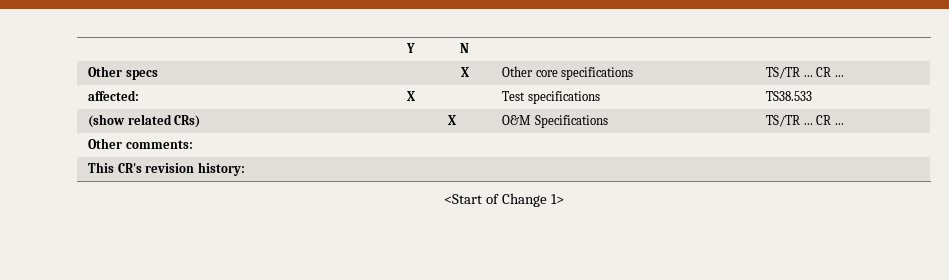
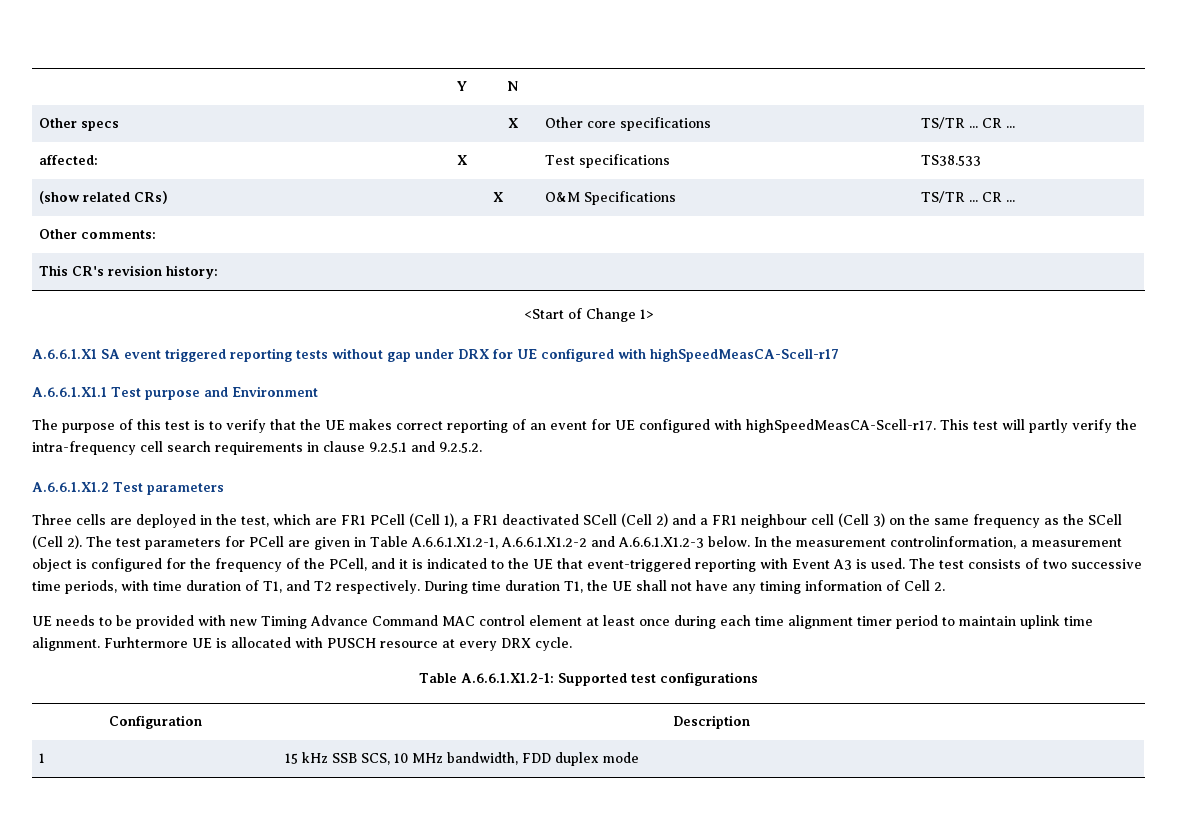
(564, 199) none -> [32,348,839,362] [32,386,318,400] [32,419,1137,433] [32,441,482,455] [32,482,224,495] [32,513,1122,528] [32,535,1122,550] [32,558,1142,572] [32,580,945,594] [32,615,1093,629] [32,637,572,651] [419,672,758,686] [109,715,202,729] [673,715,750,729] [38,753,45,763] [284,752,639,766] // A.6.6.1.X1 SA event triggered reporting tests without gap under DRX for UE configured with highSpeedMeasCA-Scell-r17 // A.6.6.1.X1.1 Test purpose and Environment // The purpose of this test is to verify that the UE makes correct reporting of an event for UE configured with highSpeedMeasCA-Scell-r17. This test will partly verify the intra-frequency cell search requirements in clause 9.2.5.1 and 9.2.5.2. // A.6.6.1.X1.2 Test parameters // Three cells are deployed in the test, which are FR1 PCell (Cell 1), a FR1 deactivated SCell (Cell 2) and a FR1 neighbour cell (Cell 3) on the same frequency as the SCell (Cell 2). The test parameters for PCell are given in Table A.6.6.1.X1.2-1, A.6.6.1.X1.2-2 and A.6.6.1.X1.2-3 below. In the measurement controlinformation, a measurement object is configured for the frequency of the PCell, and it is indicated to the UE that event-triggered reporting with Event A3 is used. The test consists of two successive time periods, with time duration of T1, and T2 respectively. During time duration T1, the UE shall not have any timing information of Cell 2. // UE needs to be provided with new Timing Advance Command MAC control element at least once during each time alignment timer period to maintain uplink time alignment. Furhtermore UE is allocated with PUSCH resource at every DRX cycle. // Table A.6.6.1.X1.2-1: Supported test configurations // Configuration | Description // 1 | 15 kHz SSB SCS, 10 MHz bandwidth, FDD duplex mode

